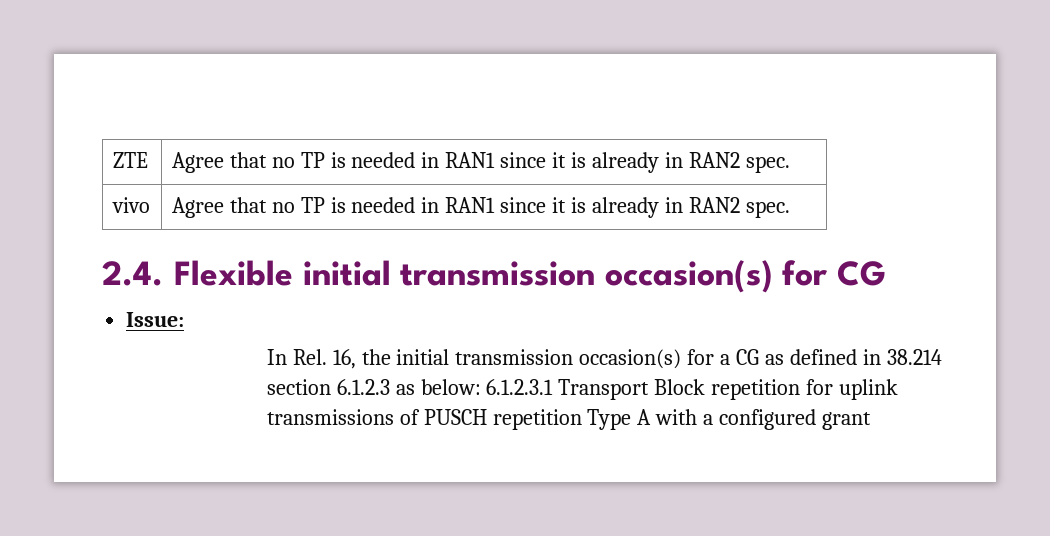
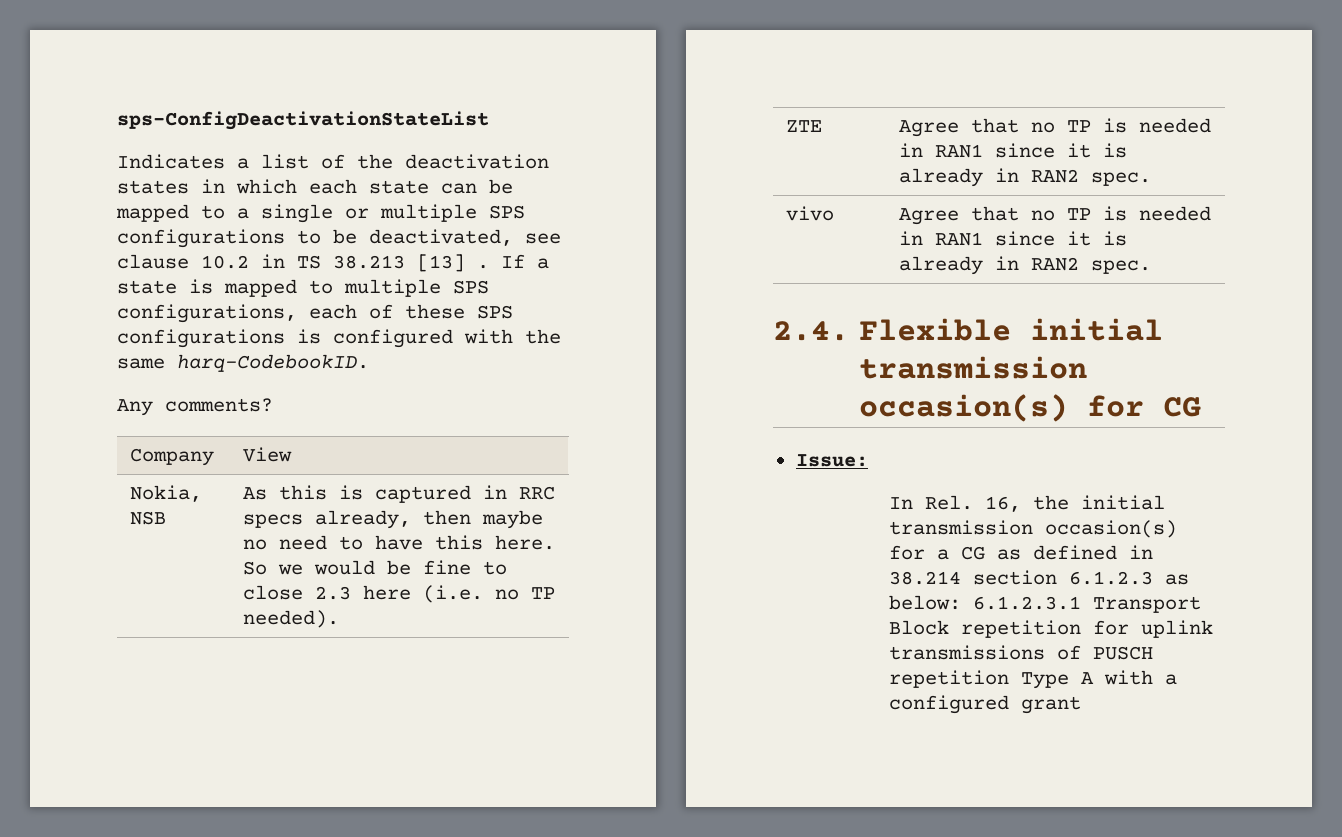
(112, 160) none -> [117,111,489,130] [117,154,549,169] [117,179,513,194] [116,204,525,223] [117,229,561,248] [117,254,549,272] [117,279,489,297] [117,304,513,323] [117,329,561,348] [117,354,369,372] [117,398,273,416] [130,448,215,466] [243,447,293,462] [130,485,203,502] [130,511,167,525] [243,485,556,503] [243,510,544,529] [243,535,556,550] [243,560,508,575] [243,585,556,603] [243,610,340,628] sps-ConfigDeactivationStateList // Indicates a list of the deactivation states in which each state can be mapped to a single or multiple SPS configurations to be deactivated, see clause 10.2 in TS 38.213 [13] . If a state is mapped to multiple SPS configurations, each of these SPS configurations is configured with the same harq-CodebookID. // Any comments? // Company | View // Nokia, NSB | As this is captured in RRC specs already, then maybe no need to have this here. So we would be fine to close 2.3 here (i.e. no TP needed). //

